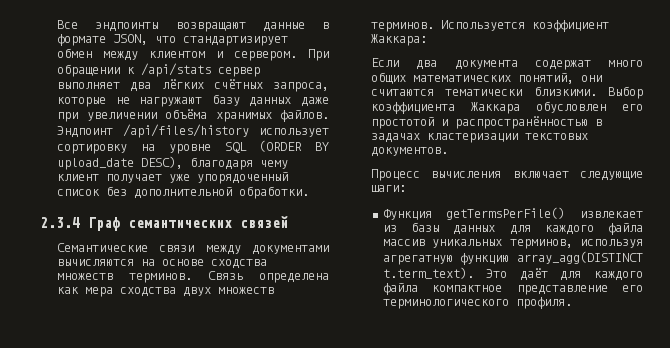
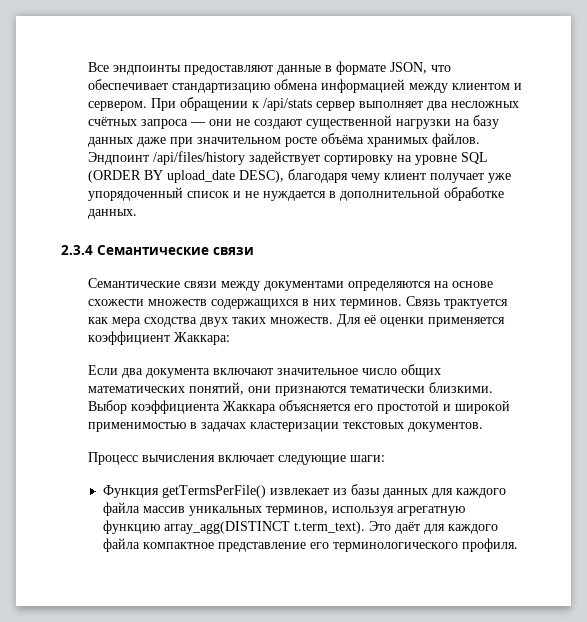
[175,22,246,32] возвращают -> [183,65,273,75] предоставляют
[183,36,289,46] [57,48,93,58] стандартизирует обмен -> [87,79,405,93] обеспечивает стандартизацию обмена информацией
[161,79,329,92] [57,97,203,107] лёгких счётных запроса, которые не нагружают -> [450,101,519,108] [87,115,470,129] несложных счётных запроса — они не создают существенной нагрузки на
[86,112,157,121] увеличении -> [196,137,317,147] значительном росте
[259,128,329,137] использует -> [248,151,320,165] задействует
[106,186,310,199] [40,216,288,231] без дополнительной обработки. // 2.3.4 Граф семантических связей -> [232,187,504,201] [87,209,137,219] [61,245,254,255] и не нуждается в дополнительной обработке данных. // 2.3.4 Cемантические связи
[57,259,135,266] вычисляются -> [347,281,431,291] определяются
[211,259,268,269] [57,273,114,280] сходства множеств -> [87,299,336,309] схожести множеств содержащихся в них
[259,273,329,283] определена -> [443,299,508,309] трактуется
[218,287,275,294] [371,20,526,32] множеств терминов. Используется -> [231,314,505,327] таких множеств. Для её оценки применяется
[534,60,643,70] содержат много -> [212,368,397,375] включают значительное число
[371,89,435,96] считаются -> [274,386,347,396] признаются
[536,101,607,113] обусловлен -> [278,400,351,411] объясняется
[455,116,589,129] распространённостью -> [454,400,510,414] [87,422,186,432] широкой применимостью

